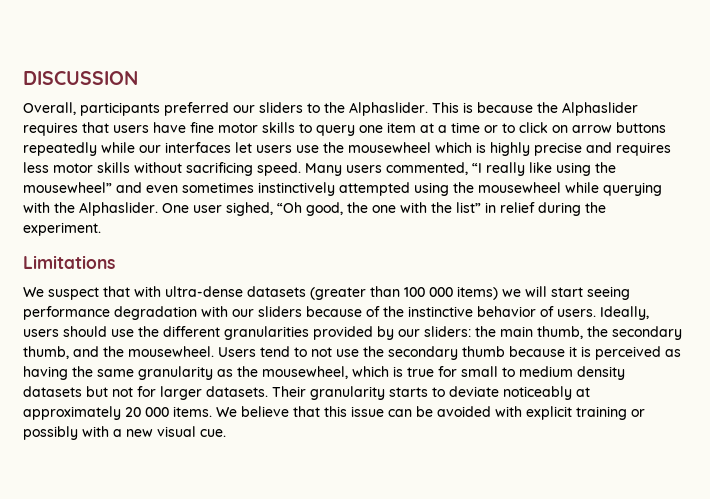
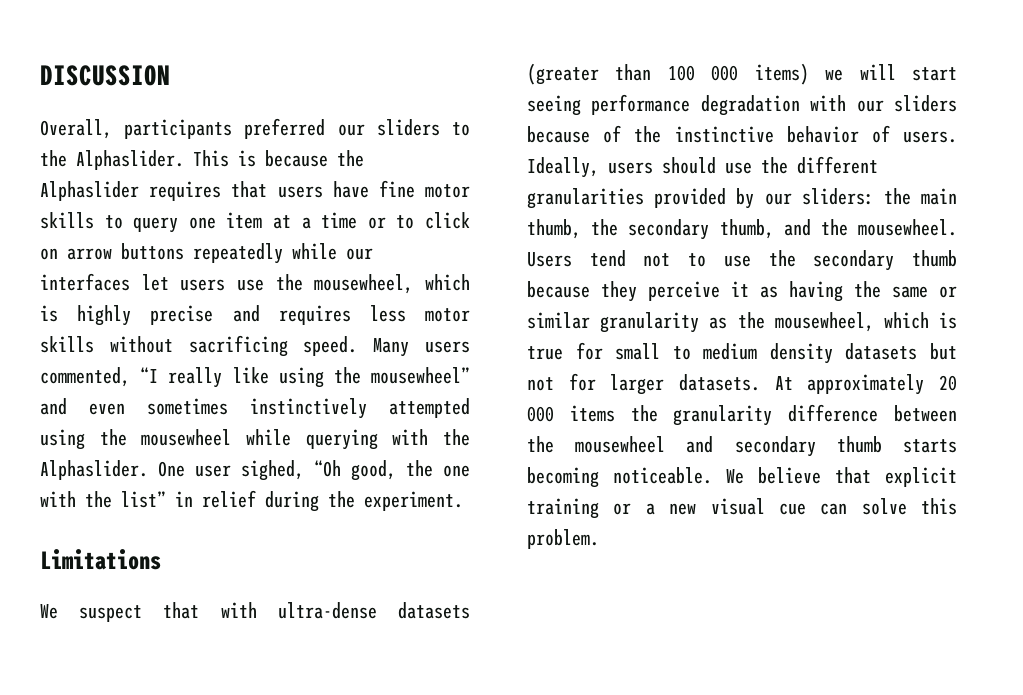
[348,142,431,153] mousewheel -> [314,274,414,294] mousewheel,
[294,347,332,357] to not -> [643,253,707,267] not to
[569,346,661,360] it is perceived -> [601,281,749,302] they perceive it
(134, 373) none -> [939,286,957,298] [527,312,590,329] or similar
[272,386,590,400] [23,406,522,420] Their granularity starts to deviate noticeably at approximately 20 000 items. We believe that this issue can be avoided with -> [774,374,957,395] [527,404,957,426] [527,436,957,457] [527,467,871,488] At approximately 20 000 items the granularity difference between the mousewheel and secondary thumb starts becoming noticeable. We believe that
[23,426,109,440] possibly with -> (632, 509) none
[200,429,226,437] cue. -> [778,498,957,515] [527,529,599,549] cue can solve this problem.

